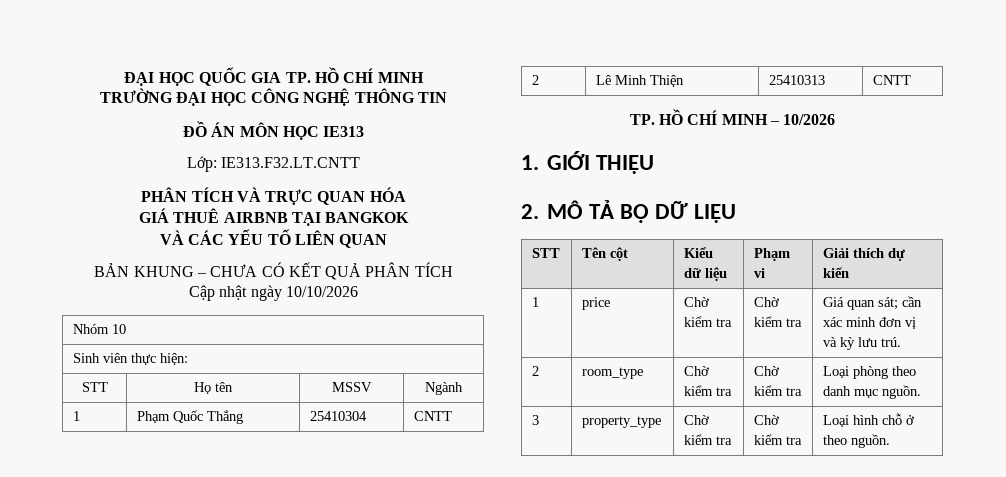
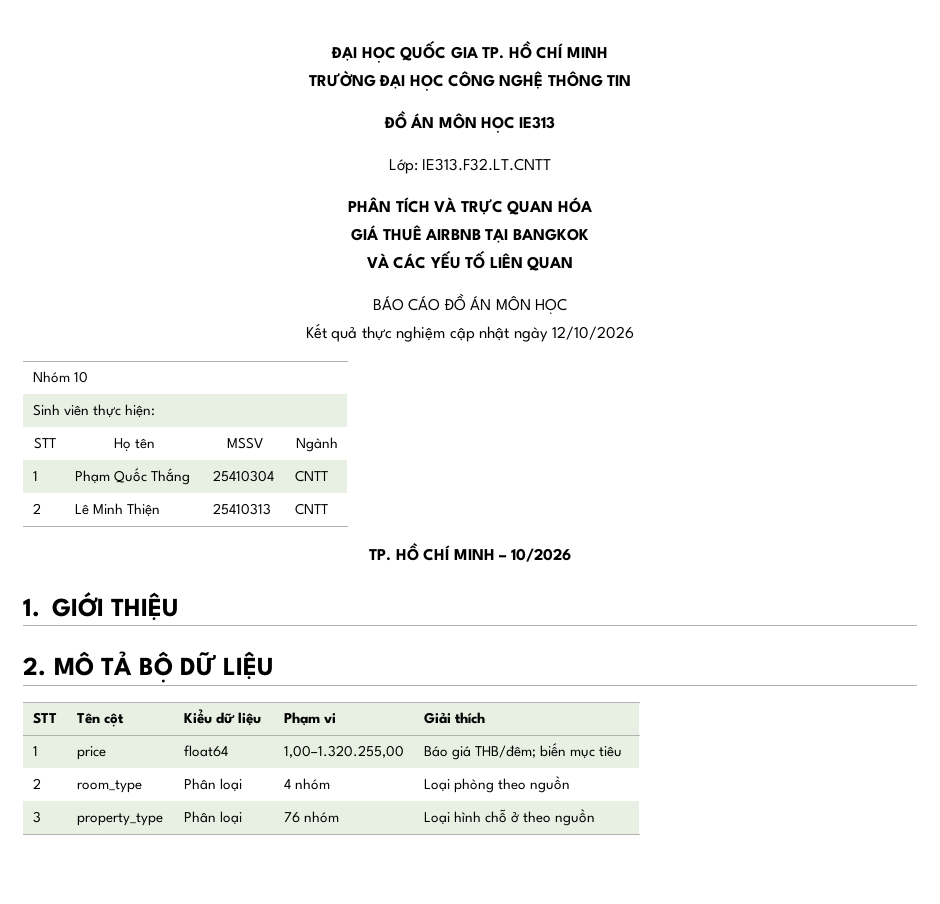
[94,262,453,280] [189,285,216,301] BẢN KHUNG – CHƯA CÓ KẾT QUẢ PHÂN TÍCH // Cập -> [372,293,568,314] [305,323,475,342] BÁO CÁO ĐỒ ÁN MÔN HỌC // Kết quả thực nghiệm cập
[285,286,358,297] 10/10/2026 -> [552,326,635,340] 12/10/2026
[887,248,905,261] [822,267,849,278] dự kiến -> (485, 718) none
[683,297,709,307] [683,316,732,327] [753,297,779,307] [753,316,802,327] [822,296,922,310] [822,317,916,329] [822,337,901,350] [531,366,539,376] [581,367,643,379] [683,366,709,376] [683,385,732,396] [753,366,779,376] [753,385,802,396] Chờ kiểm tra | Chờ kiểm tra | Giá quan sát; cần xác minh đơn vị và kỳ lưu trú. // 2 | room_type | Chờ kiểm tra | Chờ kiểm tra -> [183,745,228,757] [283,745,404,758] [423,743,623,760] [32,778,41,789] [76,780,142,793] [183,778,242,791] [283,778,330,790] float64 | 1,00–1.320.255,00 | Báo giá THB/đêm; biến mục tiêu // 2 | room_type | Phân loại | 4 nhóm
[822,385,921,399] danh mục nguồn. -> [529,776,570,793] nguồn
[683,415,709,425] [683,434,732,445] [753,415,779,425] [753,434,802,445] Chờ kiểm tra | Chờ kiểm tra -> [183,811,242,824] [283,811,339,823] Phân loại | 76 nhóm
[850,434,890,448] nguồn. -> [555,809,596,826] nguồn

